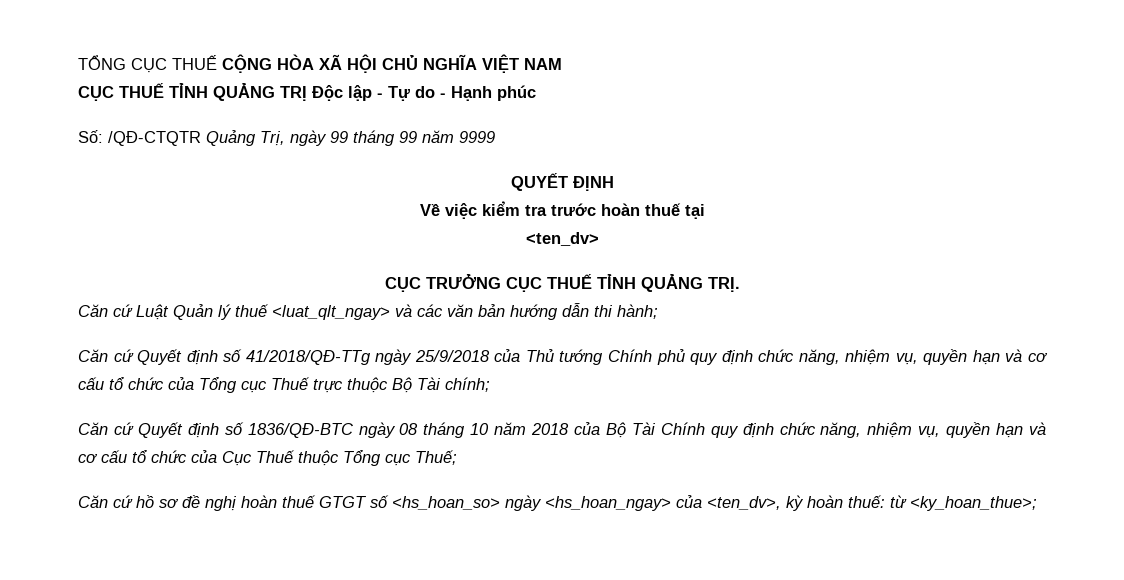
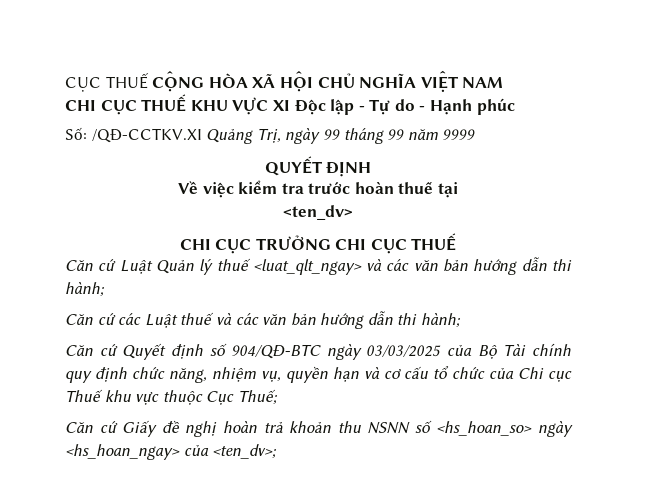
[78,55,126,70] TỔNG -> (65, 84) none
[78,83,307,101] CỤC THUẾ TỈNH QUẢNG TRỊ -> [65,94,290,115] CHI CỤC THUẾ KHU VỰC XI
[108,131,201,146] /QĐ-CTQTR -> [91,128,202,143] /QĐ-CCTKV.XI
(599, 239) none -> [179,239,211,250] CHI
[505,274,740,292] CỤC THUẾ TỈNH QUẢNG TRỊ. -> [335,233,457,254] CHI CỤC THUẾ
[78,349,685,365] // Căn cứ Quyết định số 41/2018/QĐ-TTg ngày 25/9/2018 của Thủ tướng Chính phủ -> [65,311,462,329] [65,343,571,360] // Căn cứ các Luật thuế và các văn bản hướng dẫn thi hành; // Căn cứ Quyết định số 904/QĐ-BTC ngày 03/03/2025 của Bộ Tài chính
[199,377,237,393] Tổng -> [518,367,544,379] Chi
[313,377,490,393] [78,422,1046,438] [78,450,411,466] trực thuộc Bộ Tài chính; // Căn cứ Quyết định số 1836/QĐ-BTC ngày 08 tháng 10 năm 2018 của Bộ Tài Chính quy định chức năng, nhiệm vụ, quyền hạn và cơ cấu tổ chức của Cục Thuế thuộc Tổng cục -> [104,390,235,405] khu vực thuộc Cục
[136,495,179,508] hồ sơ -> [122,420,158,437] Giấy
[282,495,367,508] thuế GTGT -> [263,421,411,434] trả khoản thu NSNN
[707,495,1037,511] <ten_dv>, kỳ hoàn thuế: từ <ky_hoan_thue>; -> [212,444,278,459] <ten_dv>;

